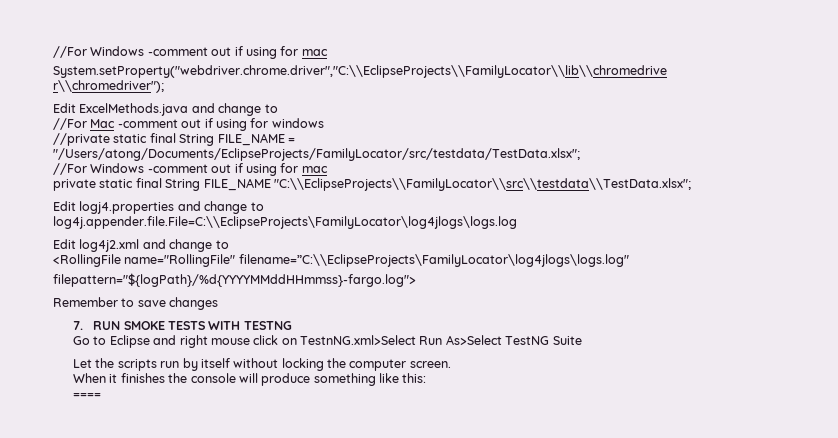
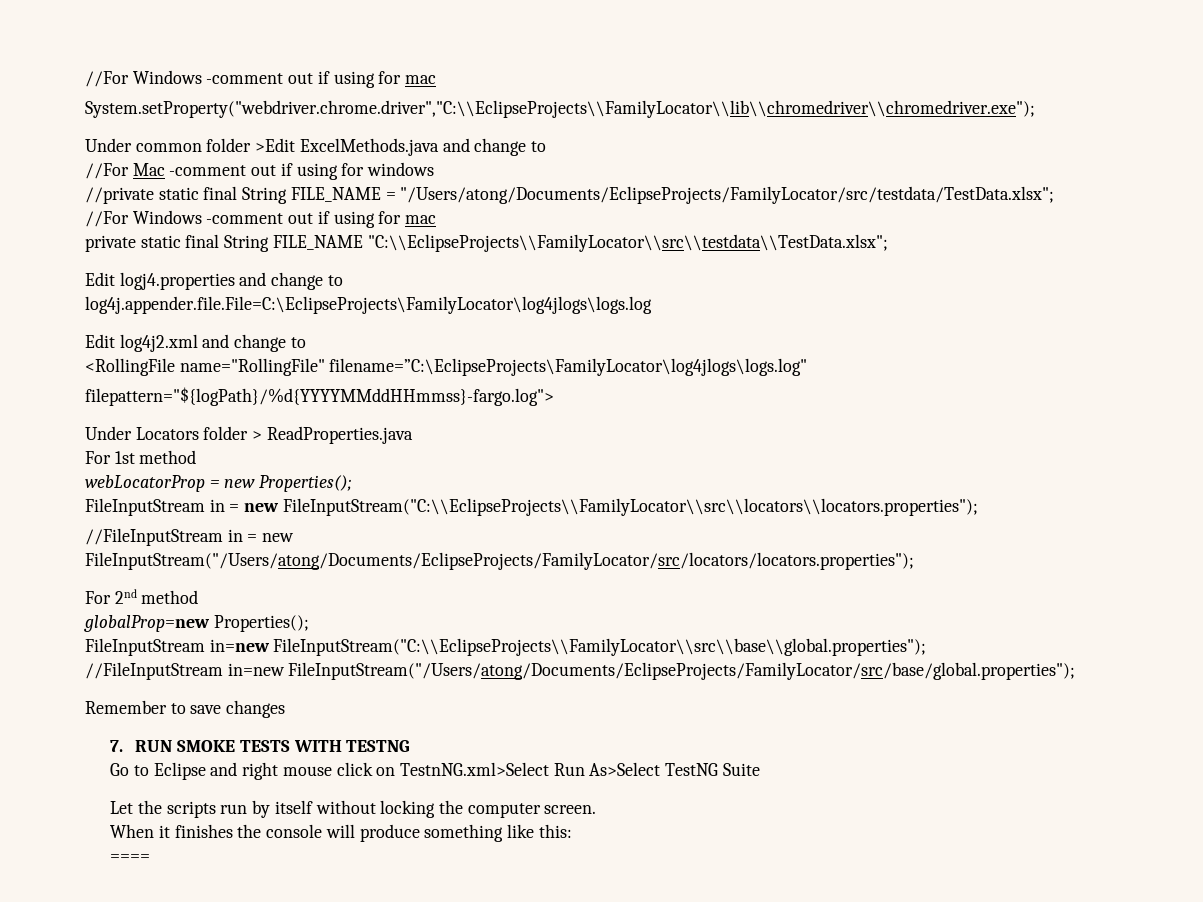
[53,46,328,59] [53,65,667,78] [53,80,164,93] [53,103,76,113] //For Windows -comment out if using for mac // System.setProperty("webdriver.chrome.driver","C:\\EclipseProjects\\FamilyLocator\\lib\\chromedrive r\\chromedriver"); // Edit -> [85,70,437,88] [85,100,1035,118] [85,138,296,152] //For Windows -comment out if using for mac // System.setProperty("webdriver.chrome.driver","C:\\EclipseProjects\\FamilyLocator\\lib\\chromedriver\\chromedriver.exe"); // Under common folder >Edit
[53,216,517,229] log4j.appender.file.File=C:\\EclipseProjects\FamilyLocator\log4jlogs\logs.log -> [85,296,652,314] log4j.appender.file.File=C:\EclipseProjects\FamilyLocator\log4jlogs\logs.log
[238,254,629,267] filename=”C:\\EclipseProjects\FamilyLocator\log4jlogs\logs.log" -> [329,358,808,376] filename=”C:\EclipseProjects\FamilyLocator\log4jlogs\logs.log"
(416, 280) none -> [85,426,413,444] [85,450,197,464] [85,475,353,492] [85,498,978,516] [85,528,295,546] [85,552,914,570] [85,589,199,604] [84,615,309,632] [85,638,927,656] [85,662,1076,680] // Under Locators folder > ReadProperties.java // For 1st method // webLocatorProp = new Properties(); // FileInputStream in = new FileInputStream("C:\\EclipseProjects\\FamilyLocator\\src\\locators\\locators.properties"); // //FileInputStream in = new FileInputStream("/Users/atong/Documents/EclipseProjects/FamilyLocator/src/locators/locators.properties"); // For 2nd method // globalProp=new Properties(); // FileInputStream in=new FileInputStream("C:\\EclipseProjects\\FamilyLocator\\src\\base\\global.properties"); // //FileInputStream in=new FileInputStream("/Users/atong/Documents/EclipseProjects/FamilyLocator/src/base/global.properties");

